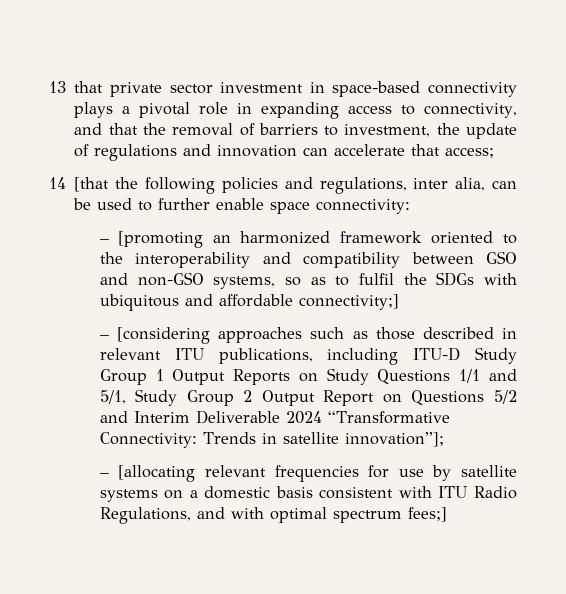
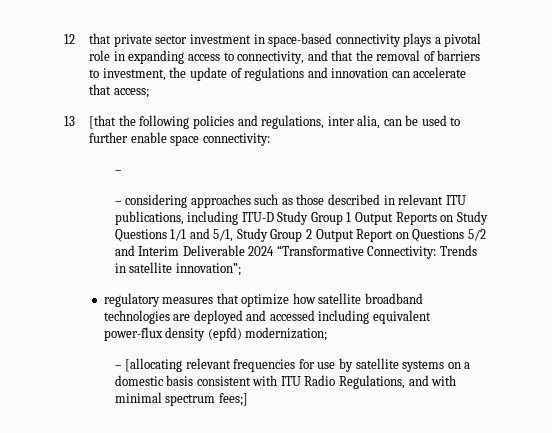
[49,81,66,93] 13 -> [64,34,75,44] 12
[49,177,66,189] 14 -> [64,116,75,126] 13
[118,231,517,248] [99,251,517,268] [99,272,517,289] [99,294,399,311] [99,327,211,344] [promoting an harmonized framework oriented to the interoperability and compatibility between GSO and non-GSO systems, so as to fulfil the SDGs with ubiquitous and affordable connectivity;] // – [considering -> [114,194,188,208] // – considering
[344,432,444,447] innovation”]; -> [175,263,241,276] [103,293,423,307] [103,310,431,324] [103,327,328,341] innovation”; // regulatory measures that optimize how satellite broadband technologies are deployed and accessed including equivalent power-flux density (epfd) modernization;
[269,507,327,523] optimal -> [114,392,162,403] minimal

